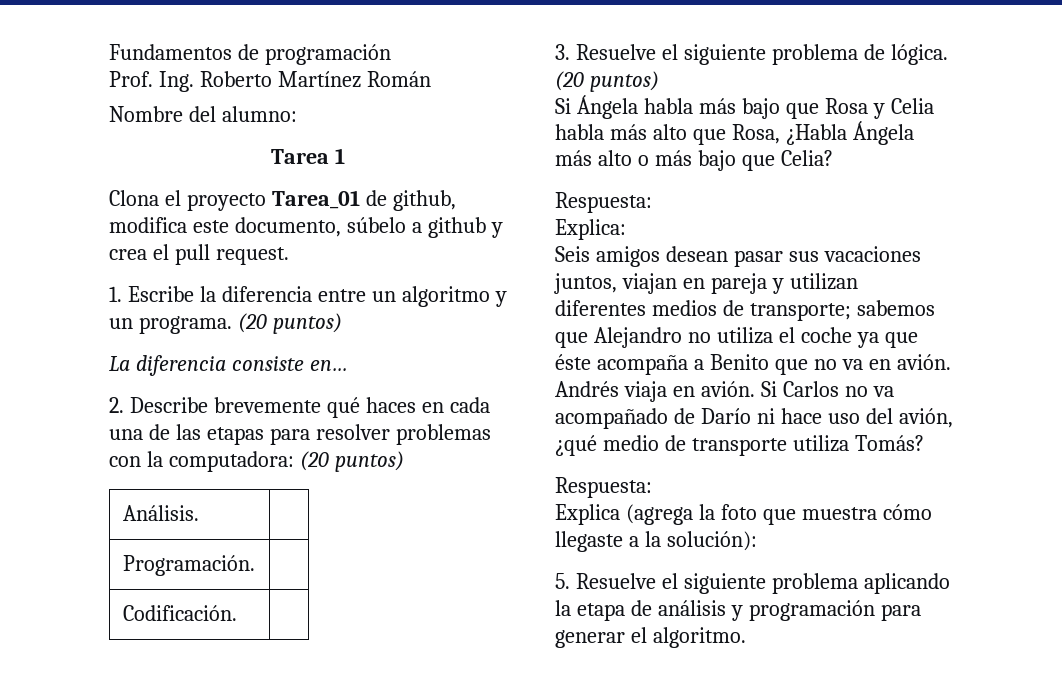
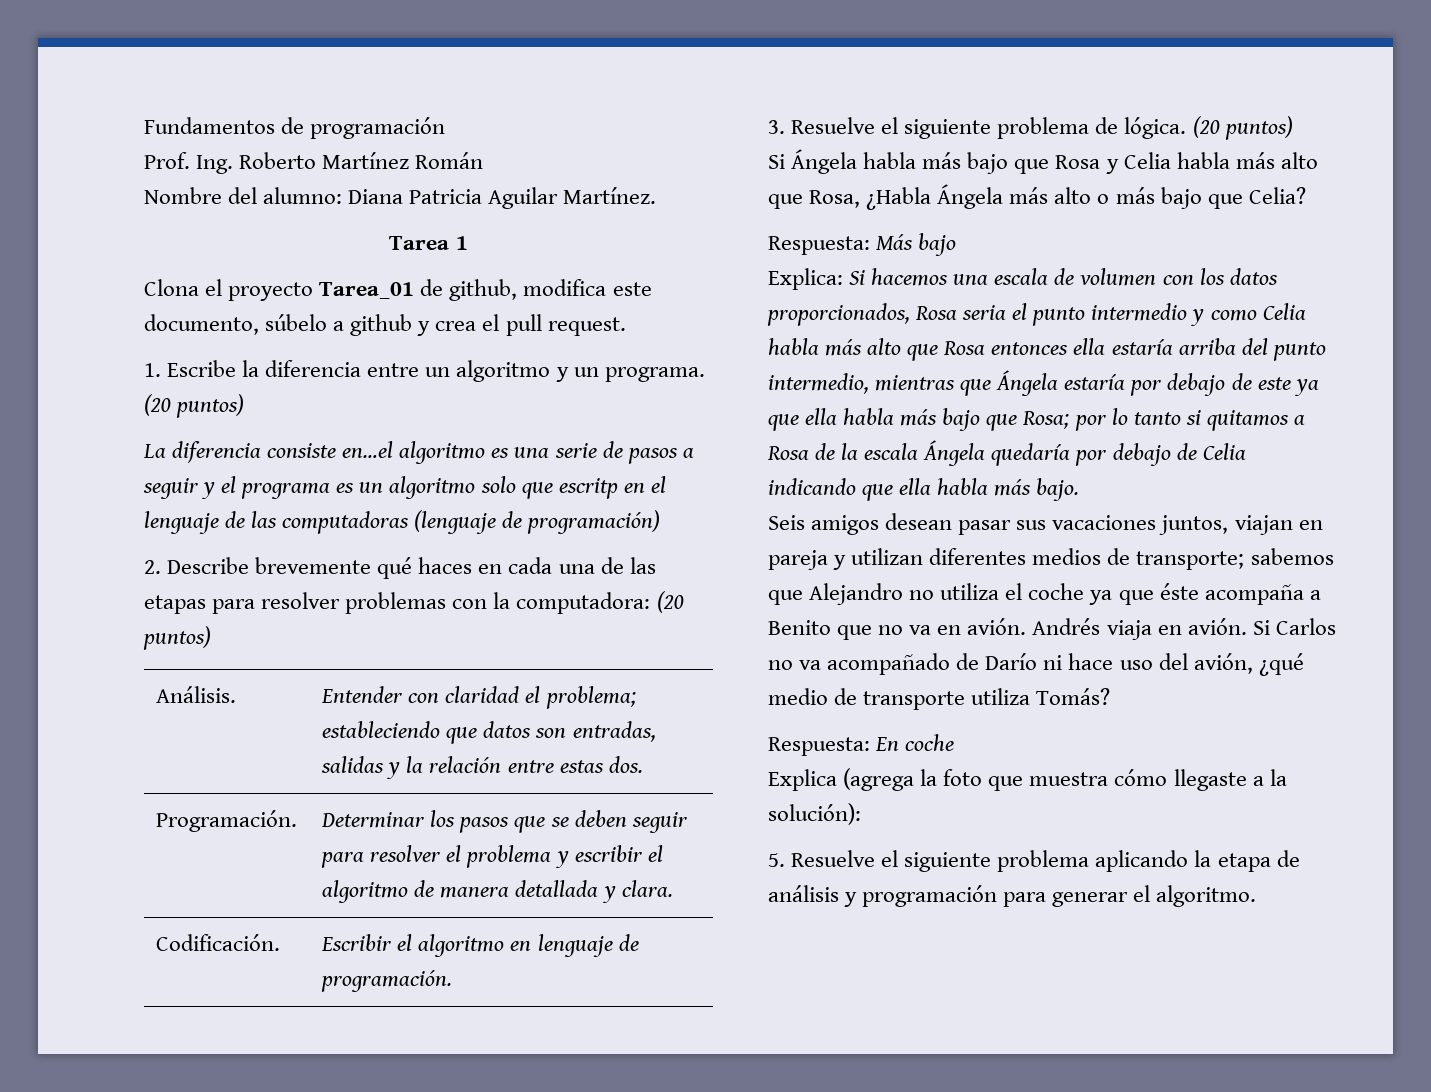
(297, 114) none -> [348,187,657,209] Diana Patricia Aguilar Martínez.
[309,360,348,371] en… -> [342,441,694,464] [143,476,666,499] [144,510,661,534] en…el algoritmo es una serie de pasos a seguir y el programa es un algoritmo solo que escritp en el lenguaje de las computadoras (lenguaje de programación)
[122,555,255,576] [122,605,237,621] // Programación. | // Codificación. | -> [321,686,636,709] [322,721,656,744] [321,756,643,779] [156,810,298,832] [321,810,688,833] [321,845,663,868] [322,880,673,903] [156,934,281,951] [321,934,639,957] [321,970,453,992] Entender con claridad el problema; estableciendo que datos son entradas, salidas y la relación entre estas dos. // Programación. | Determinar los pasos que se deben seguir para resolver el problema y escribir el algoritmo de manera detallada y clara. // Codificación. | Escribir el algoritmo en lenguaje de programación.
(652, 202) none -> [876,233,957,256] Más bajo
(626, 229) none -> [849,268,1278,286] [767,303,1306,326] [768,338,1326,361] [768,370,1319,396] [768,408,1305,431] [767,440,1246,466] [768,478,1080,501] Si hacemos una escala de volumen con los datos proporcionados, Rosa seria el punto intermedio y como Celia habla más alto que Rosa entonces ella estaría arriba del punto intermedio, mientras que Ángela estaría por debajo de este ya que ella habla más bajo que Rosa; por lo tanto si quitamos a Rosa de la escala Ángela quedaría por debajo de Celia indicando que ella habla más bajo.
(652, 487) none -> [875,734,955,751] En coche

